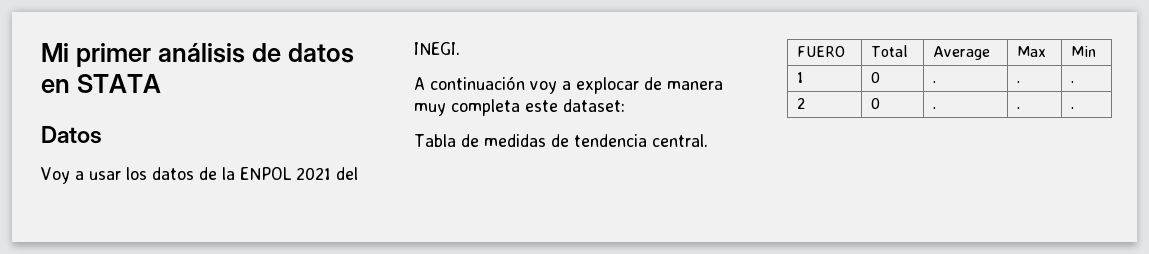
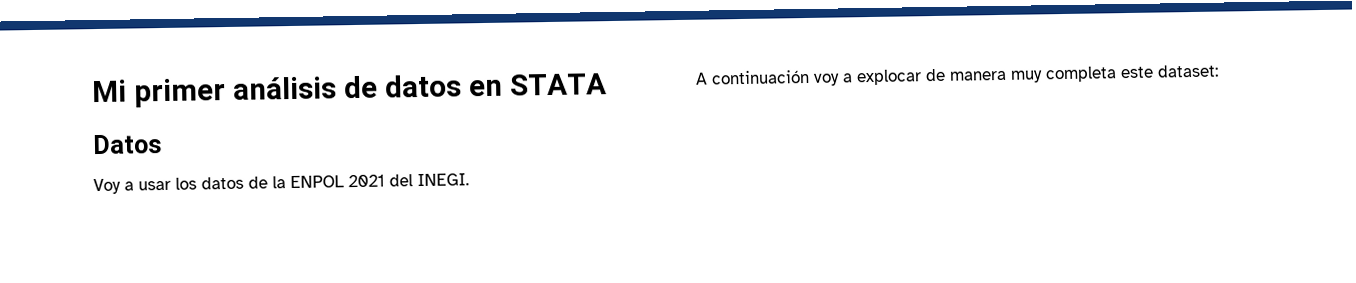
[414,134,708,147] [796,46,845,57] [870,45,908,57] [932,46,990,60] [1016,46,1046,57] [1070,46,1096,57] [796,72,803,83] [870,72,880,83] [932,81,936,83] [1016,81,1020,83] [1070,81,1074,83] [796,98,805,109] [870,98,880,109] [932,107,936,109] [1016,107,1020,109] [1070,107,1074,109] // Tabla de medidas de tendencia central. // FUERO | Total | Average | Max | Min // 1 | 0 | . | . | . // 2 | 0 | . | . | . -> (1219, 71) none

